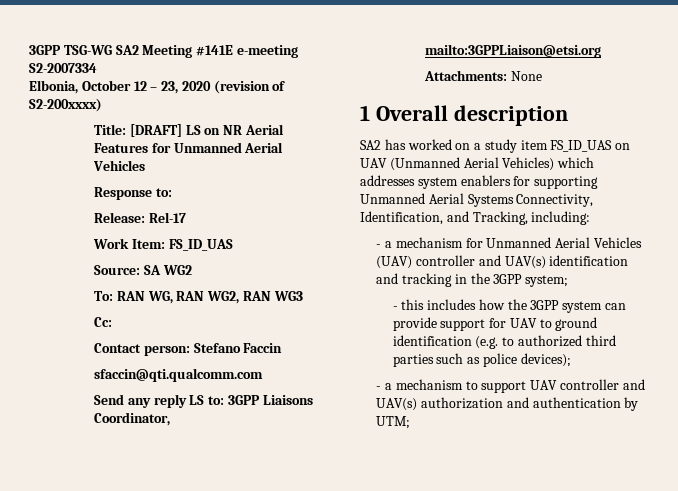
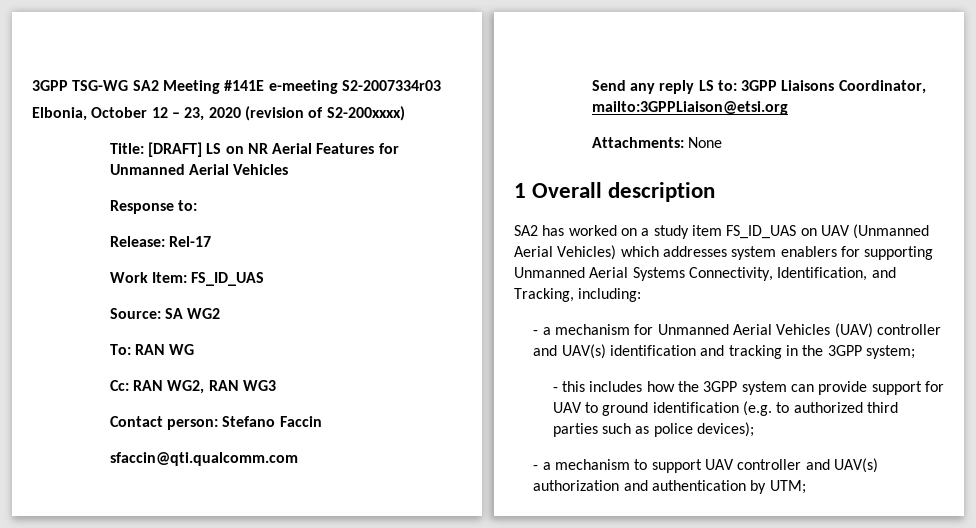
[29,63,97,73] S2-2007334 -> [341,80,441,91] S2-2007334r03
[147,291,173,304] WG, -> [169,344,195,355] [109,380,129,391] WG // Cc:
[94,317,113,327] // Cc: -> (276, 385) none

